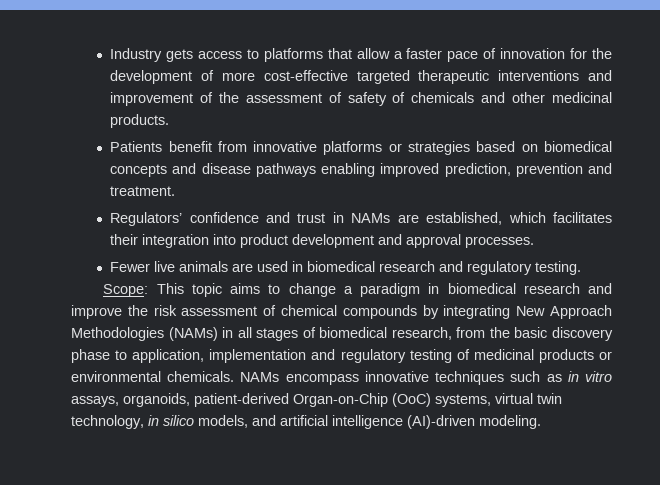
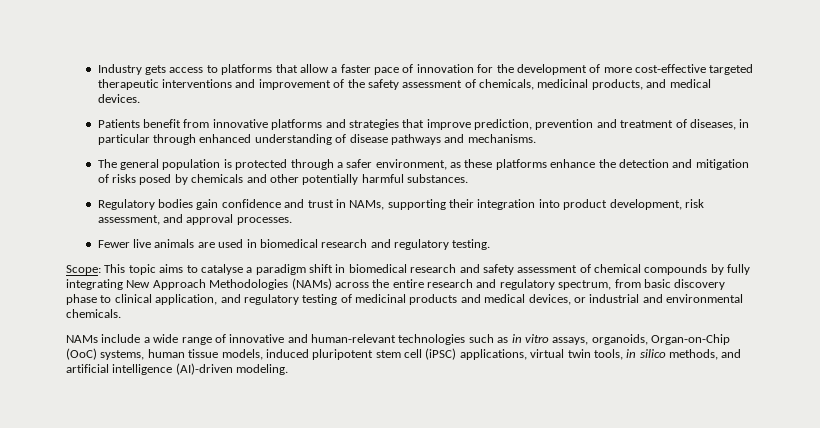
[245,92,612,106] [110,114,170,128] assessment of safety of chemicals and other medicinal products. -> [367,79,711,90] [97,94,140,103] safety assessment of chemicals, medicinal products, and medical devices.
[388,141,612,155] [110,163,612,177] [110,186,176,196] [110,212,612,226] or strategies based on biomedical concepts and disease pathways enabling improved prediction, prevention and treatment. // Regulators’ confidence and trust in NAMs are established, which facilitates -> [325,119,750,130] [97,134,536,145] [97,159,749,170] [97,174,469,185] [97,199,446,210] and strategies that improve prediction, prevention and treatment of diseases, in particular through enhanced understanding of disease pathways and mechanisms. // The general population is protected through a safer environment, as these platforms enhance the detection and mitigation of risks posed by chemicals and other potentially harmful substances. // Regulatory bodies gain confidence and trust in NAMs, supporting
[292,234,375,248] development -> [609,199,704,210] [97,215,160,225] development, risk assessment,
[288,283,336,297] change -> [200,264,243,275] catalyse
[428,283,613,294] [71,305,177,319] in biomedical research and improve the risk -> [309,264,514,275] shift in biomedical research and safety
(439, 312) none -> [727,264,751,275] fully
[222,327,510,341] in all stages of biomedical research, from the -> [334,279,641,290] across the entire research and regulatory spectrum, from
[132,349,307,363] application, implementation -> [114,294,218,305] clinical application,
[599,351,613,360] [71,371,505,385] or environmental chemicals. NAMs encompass innovative techniques -> [460,294,743,305] [66,309,121,318] [66,334,466,345] and medical devices, or industrial and environmental chemicals. // NAMs include a wide range of innovative and human-relevant technologies
[194,393,289,407] patient-derived -> (648, 339) none
(491, 400) none -> [147,348,527,360] human tissue models, induced pluripotent stem cell (iPSC) applications,
[71,415,144,429] technology, -> [593,349,623,360] tools,
[198,415,248,428] models, -> [669,349,718,360] methods,

